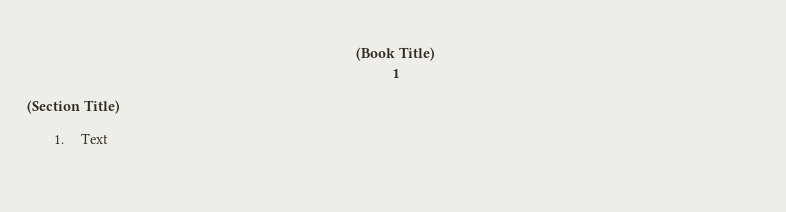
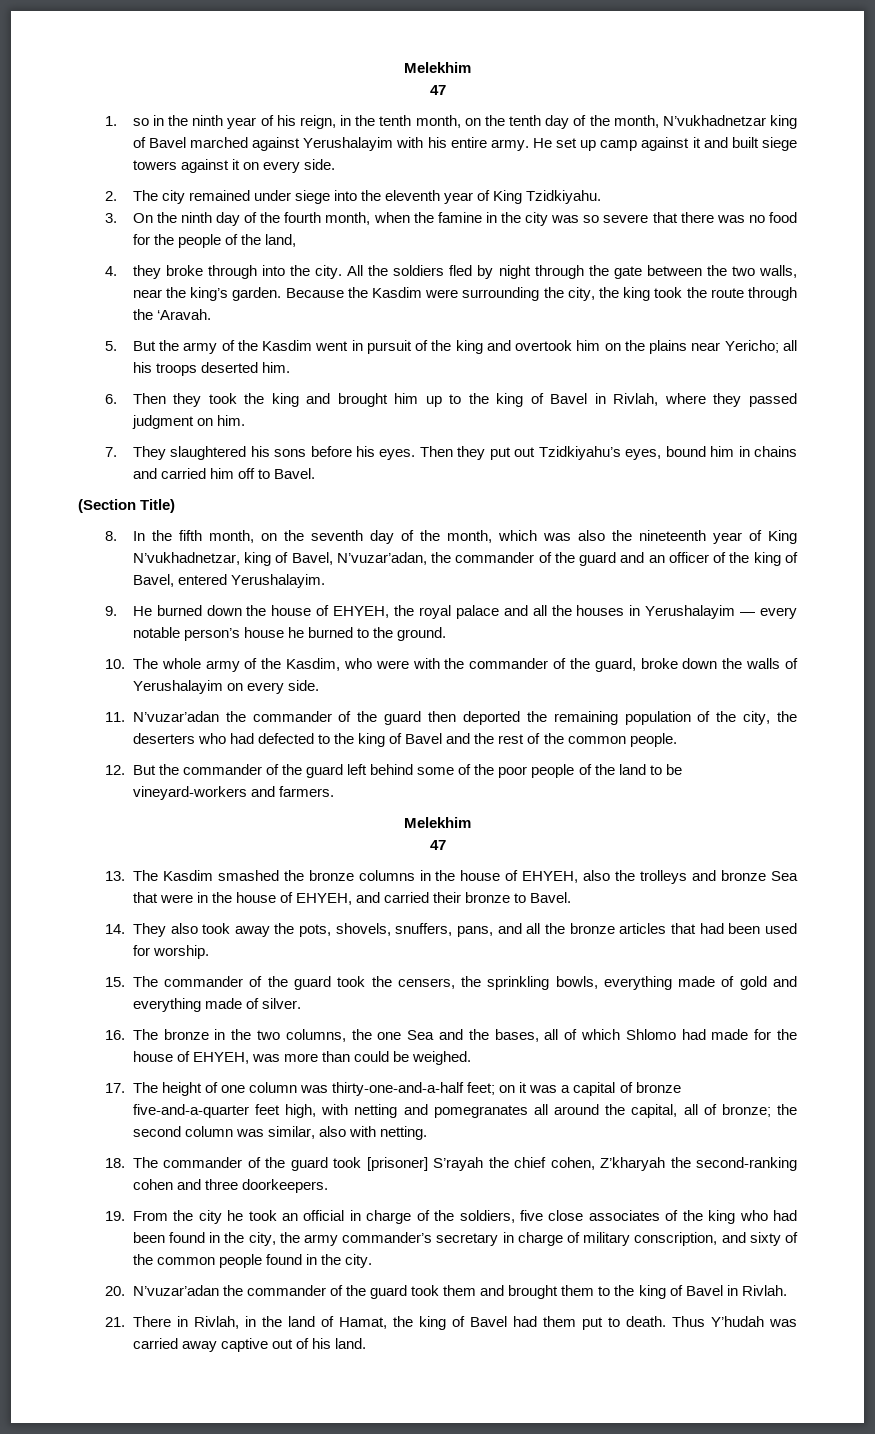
[355,47,435,61] [391,69,399,78] [27,100,120,114] [54,133,109,144] (Book Title) // 1 // (Section Title) // 1. Text -> [404,62,471,73] [429,85,446,95] [105,115,798,129] [132,137,798,151] [132,159,335,173] [105,190,602,204] [105,212,798,226] [132,234,296,248] [105,265,797,279] [132,287,798,301] [132,309,211,320] [105,340,798,354] [132,362,290,376] [105,393,797,407] [131,415,245,429] [105,446,798,460] [132,468,315,479] [78,499,176,513] [105,530,797,544] [132,552,799,566] [132,574,325,588] [105,605,798,619] [132,627,447,641] [105,658,798,672] [132,680,320,694] [105,711,798,725] [132,733,677,747] [105,764,682,778] [132,786,334,800] [404,817,471,828] [429,840,446,850] [105,870,798,884] [132,892,572,905] [105,923,797,937] [132,945,209,959] [105,976,797,990] [132,998,302,1012] [105,1029,797,1042] [132,1051,472,1065] [105,1082,681,1096] [132,1104,797,1118] [132,1126,428,1140] [105,1157,797,1171] [132,1179,329,1193] [105,1210,797,1224] [132,1232,798,1246] [132,1254,373,1268] [105,1285,787,1299] [105,1316,797,1330] [132,1338,367,1352] Melekhim // 47 // 1. so in the ninth year of his reign, in the tenth month, on the tenth day of the month, N’vukhadnetzar king of Bavel marched against Yerushalayim with his entire army. He set up camp against it and built siege towers against it on every side. // 2. The city remained under siege into the eleventh year of King Tzidkiyahu. // 3. On the ninth day of the fourth month, when the famine in the city was so severe that there was no food for the people of the land, // 4. they broke through into the city. All the soldiers fled by night through the gate between the two walls, near the king’s garden. Because the Kasdim were surrounding the city, the king took the route through the ‘Aravah. // 5. But the army of the Kasdim went in pursuit of the king and overtook him on the plains near Yericho; all his troops deserted him. // 6. Then they took the king and brought him up to the king of Bavel in Rivlah, where they passed judgment on him. // 7. They slaughtered his sons before his eyes. Then they put out Tzidkiyahu’s eyes, bound him in chains and carried him off to Bavel. // (Section Title) // 8. In the fifth month, on the seventh day of the month, which was also the nineteenth year of King N’vukhadnetzar, king of Bavel, N’vuzar’adan, the commander of the guard and an officer of the king of Bavel, entered Yerushalayim. // 9. He burned down the house of EHYEH, the royal palace and all the houses in Yerushalayim — every notable person’s house he burned to the ground. // 10. The whole army of the Kasdim, who were with the commander of the guard, broke down the walls of Yerushalayim on every side. // 11. N’vuzar’adan the commander of the guard then deported the remaining population of the city, the deserters who had defected to the king of Bavel and the rest of the common people. // 12. But the commander of the guard left behind some of the poor people of the land to be vineyard-workers and farmers. // Melekhim // 47 // 13. The Kasdim smashed the bronze columns in the house of EHYEH, also the trolleys and bronze Sea that were in the house of EHYEH, and carried their bronze to Bavel. // 14. They also took away the pots, shovels, snuffers, pans, and all the bronze articles that had been used for worship. // 15. The commander of the guard took the censers, the sprinkling bowls, everything made of gold and everything made of silver. // 16. The bronze in the two columns, the one Sea and the bases, all of which Shlomo had made for the house of EHYEH, was more than could be weighed. // 17. The height of one column was thirty-one-and-a-half feet; on it was a capital of bronze five-and-a-quarter feet high, with netting and pomegranates all around the capital, all of bronze; the second column was similar, also with netting. // 18. The commander of the guard took [prisoner] S’rayah the chief cohen, Z’kharyah the second-ranking cohen and three doorkeepers. // 19. From the city he took an official in charge of the soldiers, five close associates of the king who had been found in the city, the army commander’s secretary in charge of military conscription, and sixty of the common people found in the city. // 20. N’vuzar’adan the commander of the guard took them and brought them to the king of Bavel in Rivlah. // 21. There in Rivlah, in the land of Hamat, the king of Bavel had them put to death. Thus Y’hudah was carried away captive out of his land.

